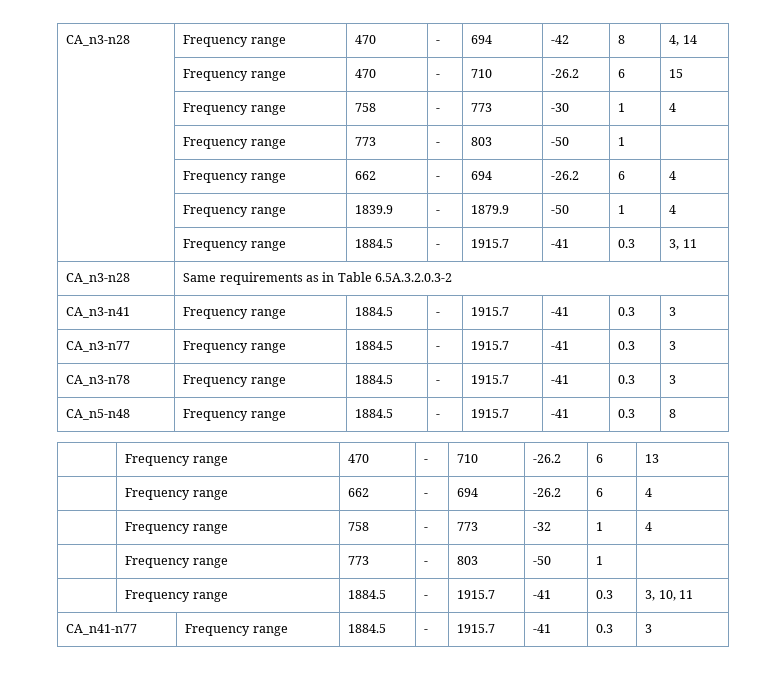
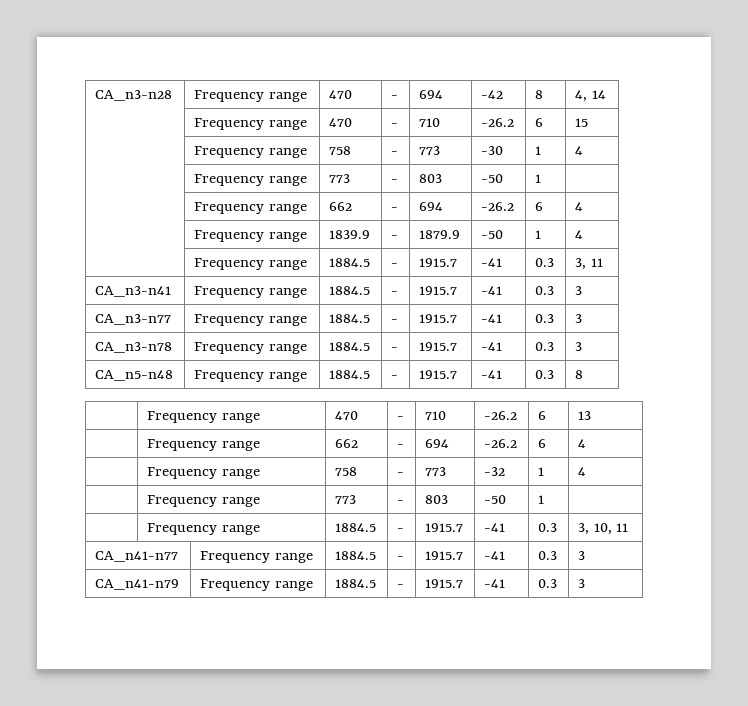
[66,273,131,284] [183,272,453,285] // CA_n3-n28 | Same requirements as in Table 6.5A.3.2.0.3-2 -> (603, 262) none
(653, 628) none -> [95,579,180,590] [200,579,313,591] [335,579,377,588] [397,584,405,588] [425,579,464,588] [484,579,506,588] [538,579,558,588] [578,579,586,588] // CA_n41-n79 | Frequency range | 1884.5 | - | 1915.7 | -41 | 0.3 | 3

